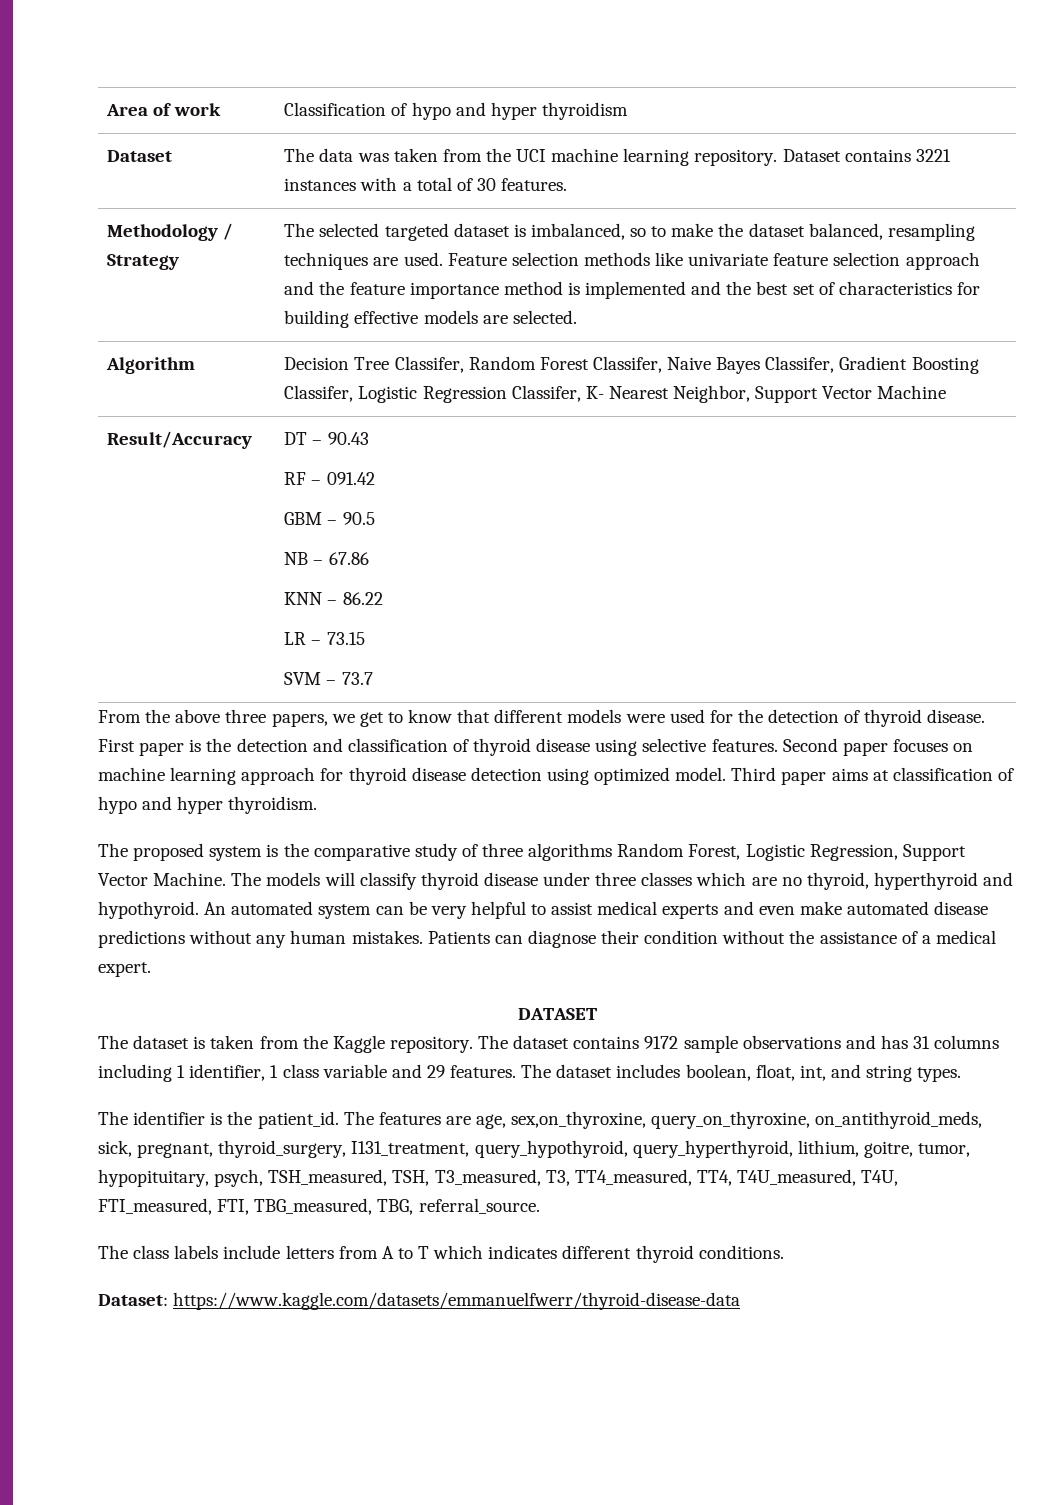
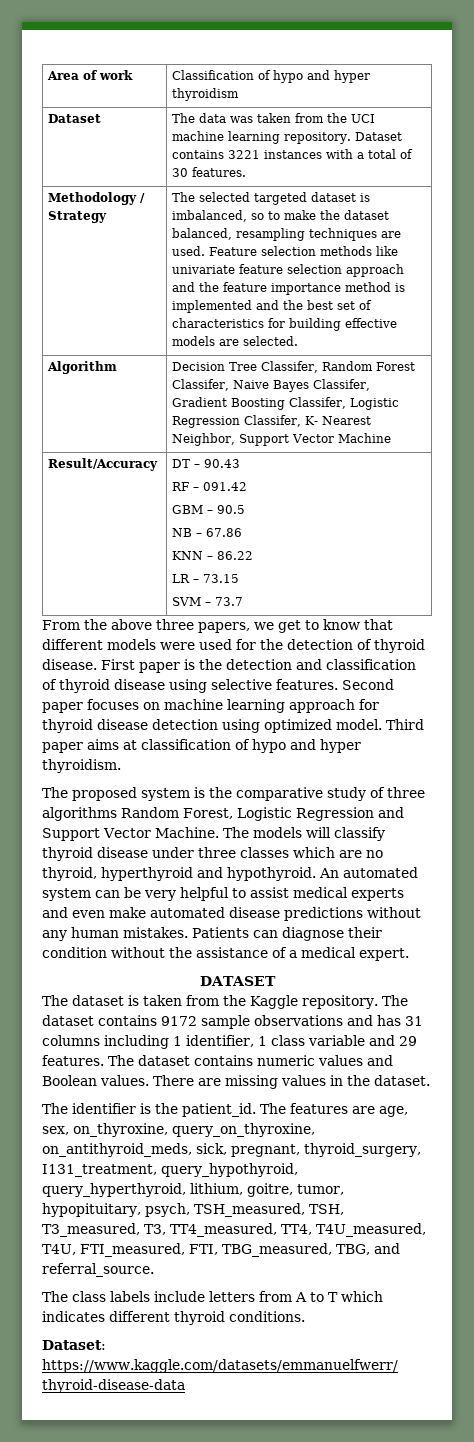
[809,844,898,861] Regression, -> [296,807,404,821] Regression and
[616,1064,962,1082] includes boolean, float, int, and string types. -> [194,1055,393,1066] [42,1075,430,1089] contains numeric values and Boolean values. There are missing values in the dataset.
[511,1111,647,1129] sex,on_thyroxine, -> [42,1123,168,1137] sex, on_thyroxine,
(414, 1207) none -> [373,1243,400,1254] and

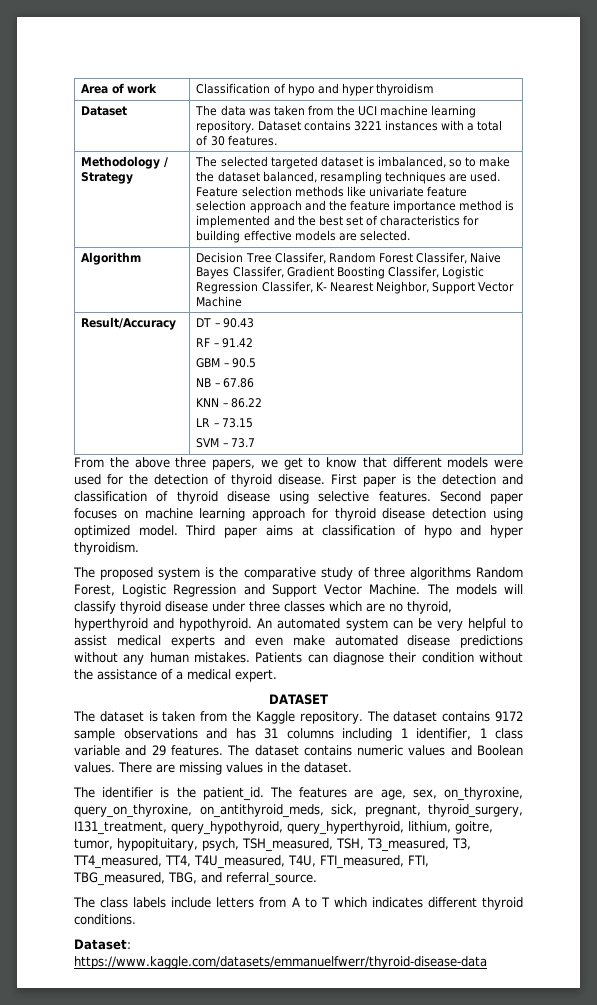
[203,482,248,491] 091.42 -> [221,338,253,348] 91.42

